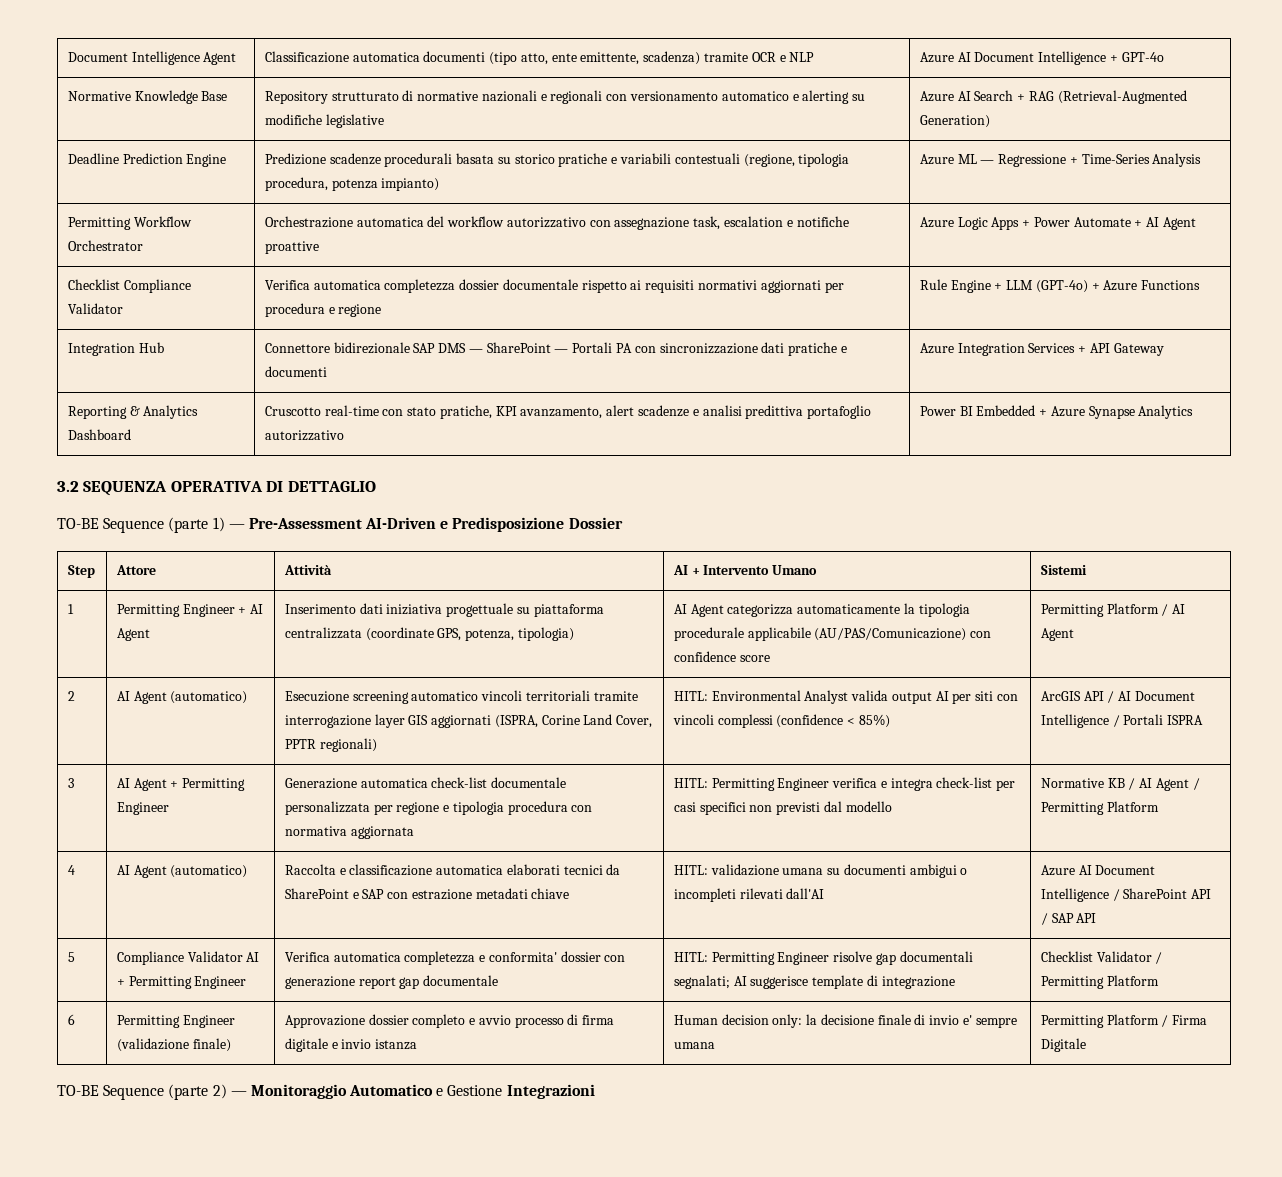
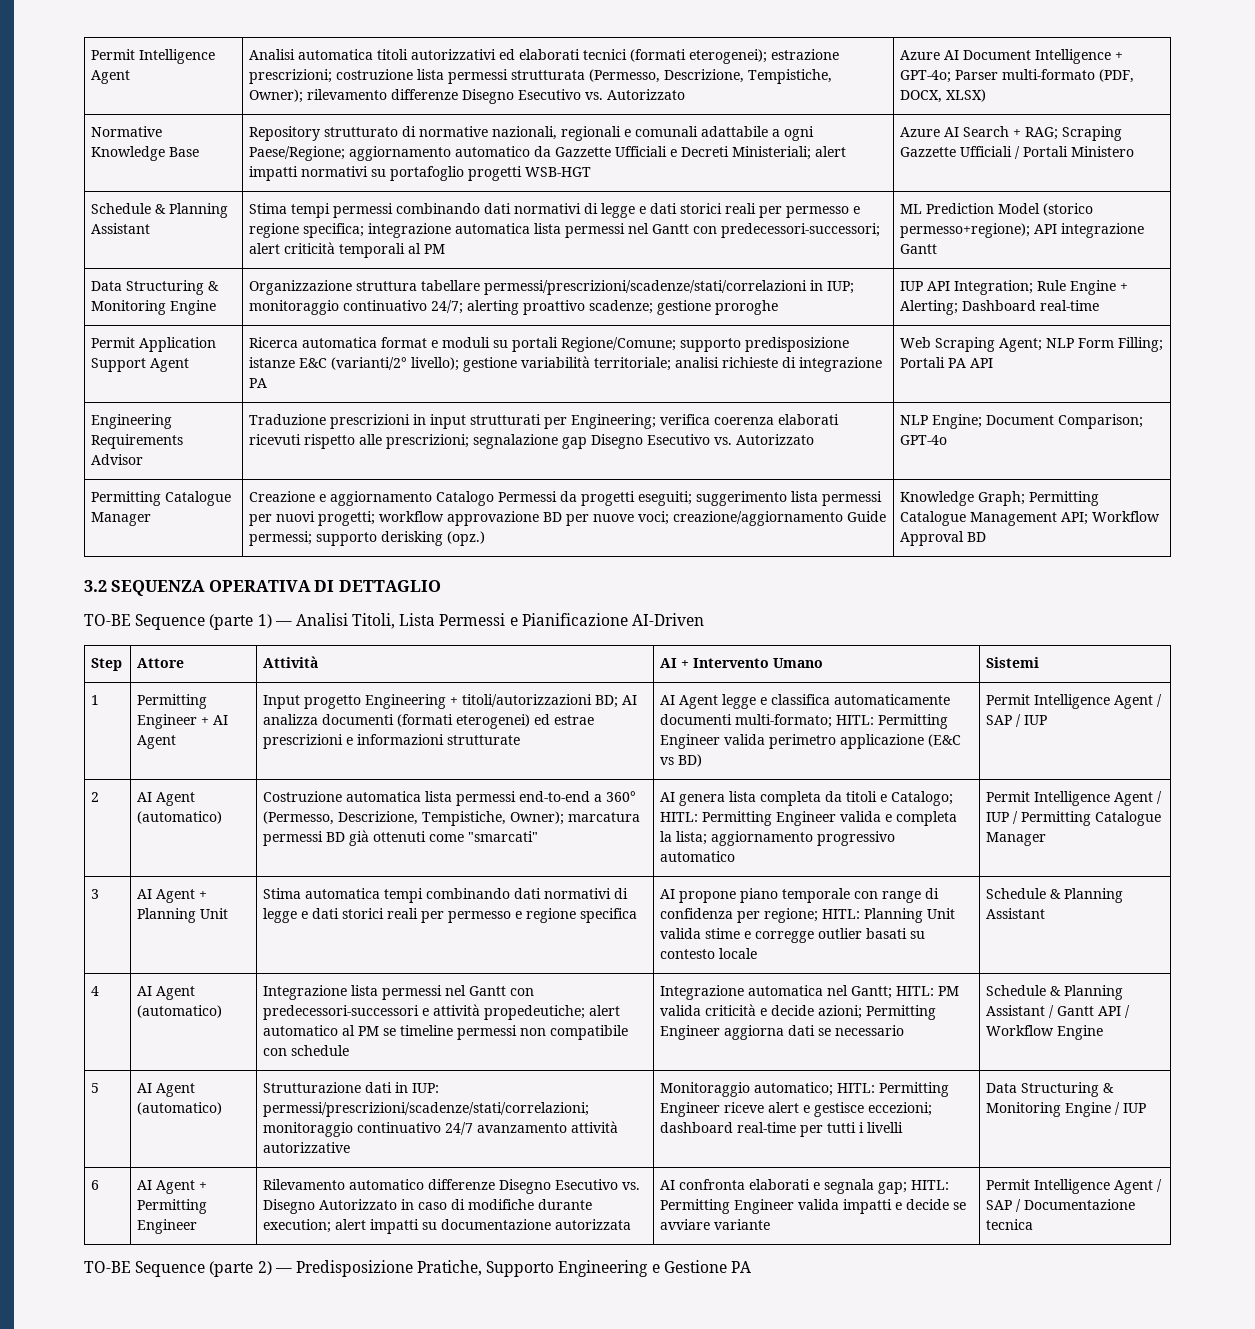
[67,52,128,62] Document -> [91,49,136,60] Permit
[264,51,815,65] Classificazione automatica documenti (tipo atto, ente emittente, scadenza) tramite OCR e NLP -> [249,49,840,64] [249,69,833,84] [249,89,686,104] Analisi automatica titoli autorizzativi ed elaborati tecnici (formati eterogenei); estrazione prescrizioni; costruzione lista permessi strutturata (Permesso, Descrizione, Tempistiche, Owner); rilevamento differenze Disegno Esecutivo vs. Autorizzato
[1121,52,1164,62] GPT-4o -> [900,69,1135,83] [900,89,987,103] GPT-4o; Parser multi-formato (PDF, DOCX, XLSX)
[481,90,866,104] [264,114,384,128] [919,90,1187,104] [919,115,990,128] [67,153,227,167] [264,153,850,167] [264,177,440,191] [919,153,1202,167] [67,216,192,230] [67,240,143,251] [264,216,849,230] [264,241,319,254] [919,217,1197,230] [67,279,191,293] [67,303,123,314] [264,279,844,293] [264,303,382,317] [919,279,1201,293] [67,342,164,356] [264,342,847,356] [264,366,327,377] [919,343,1164,356] [67,405,199,419] [67,429,131,440] [264,405,872,419] [264,430,344,441] [919,405,1194,419] nazionali e regionali con versionamento automatico e alerting su modifiche legislative | Azure AI Search + RAG (Retrieval-Augmented Generation) // Deadline Prediction Engine | Predizione scadenze procedurali basata su storico pratiche e variabili contestuali (regione, tipologia procedura, potenza impianto) | Azure ML — Regressione + Time-Series Analysis // Permitting Workflow Orchestrator | Orchestrazione automatica del workflow autorizzativo con assegnazione task, escalation e notifiche proattive | Azure Logic Apps + Power Automate + AI Agent // Checklist Compliance Validator | Verifica automatica completezza dossier documentale rispetto ai requisiti normativi aggiornati per procedura e regione | Rule Engine + LLM (GPT-4o) + Azure Functions // Integration Hub | Connettore bidirezionale SAP DMS — SharePoint — Portali PA con sincronizzazione dati pratiche e documenti | Azure Integration Services + API Gateway // Reporting & Analytics Dashboard | Cruscotto real-time con stato pratiche, KPI avanzamento, alert scadenze e analisi predittiva portafoglio autorizzativo | Power BI Embedded + Azure Synapse Analytics -> [492,126,815,141] [249,146,847,161] [249,166,592,181] [900,126,1123,141] [900,146,1135,159] [91,203,229,218] [91,223,151,234] [249,203,861,218] [249,223,881,238] [249,242,446,258] [900,203,1094,216] [900,223,1145,238] [900,244,938,254] [91,280,220,295] [91,300,217,315] [249,280,855,295] [249,300,779,315] [900,280,1129,295] [900,300,1100,315] [91,337,217,352] [91,358,190,372] [249,337,850,352] [249,356,883,372] [249,378,268,388] [900,337,1164,352] [900,357,994,368] [91,414,173,429] [91,434,184,449] [91,454,144,465] [249,414,840,429] [249,434,815,449] [900,414,1144,429] [900,435,948,445] [91,491,232,506] [91,512,152,526] [249,491,883,506] [249,511,887,526] [249,531,486,546] [900,491,1100,506] [900,511,1161,526] [900,531,987,546] nazionali, regionali e comunali adattabile a ogni Paese/Regione; aggiornamento automatico da Gazzette Ufficiali e Decreti Ministeriali; alert impatti normativi su portafoglio progetti WSB-HGT | Azure AI Search + RAG; Scraping Gazzette Ufficiali / Portali Ministero // Schedule & Planning Assistant | Stima tempi permessi combinando dati normativi di legge e dati storici reali per permesso e regione specifica; integrazione automatica lista permessi nel Gantt con predecessori-successori; alert criticità temporali al PM | ML Prediction Model (storico permesso+regione); API integrazione Gantt // Data Structuring & Monitoring Engine | Organizzazione struttura tabellare permessi/prescrizioni/scadenze/stati/correlazioni in IUP; monitoraggio continuativo 24/7; alerting proattivo scadenze; gestione proroghe | IUP API Integration; Rule Engine + Alerting; Dashboard real-time // Permit Application Support Agent | Ricerca automatica format e moduli su portali Regione/Comune; supporto predisposizione istanze E&C (varianti/2° livello); gestione variabilità territoriale; analisi richieste di integrazione PA | Web Scraping Agent; NLP Form Filling; Portali PA API // Engineering Requirements Advisor | Traduzione prescrizioni in input strutturati per Engineering; verifica coerenza elaborati ricevuti rispetto alle prescrizioni; segnalazione gap Disegno Esecutivo vs. Autorizzato | NLP Engine; Document Comparison; GPT-4o // Permitting Catalogue Manager | Creazione e aggiornamento Catalogo Permessi da progetti eseguiti; suggerimento lista permessi per nuovi progetti; workflow approvazione BD per nuove voci; creazione/aggiornamento Guide permessi; supporto derisking (opz.) | Knowledge Graph; Permitting Catalogue Management API; Workflow Approval BD
[248,517,623,532] Pre-Assessment AI-Driven e Predisposizione Dossier -> [295,613,705,629] Analisi Titoli, Lista Permessi e Pianificazione AI-Driven
[284,603,604,617] [284,627,574,641] [673,603,970,617] [673,627,992,641] [673,651,770,662] [1040,603,1186,617] [1040,628,1074,641] [67,691,75,701] [116,691,248,704] [284,690,638,704] [284,714,653,728] [284,738,377,752] [673,690,1019,704] [672,714,890,728] [1040,691,1195,703] [1040,714,1204,728] [67,778,74,788] Inserimento dati iniziativa progettuale su piattaforma centralizzata (coordinate GPS, potenza, tipologia) | AI Agent categorizza automaticamente la tipologia procedurale applicabile (AU/PAS/Comunicazione) con confidence score | Permitting Platform / AI Agent // 2 | AI Agent (automatico) | Esecuzione screening automatico vincoli territoriali tramite interrogazione layer GIS aggiornati (ISPRA, Corine Land Cover, PPTR regionali) | HITL: Environmental Analyst valida output AI per siti con vincoli complessi (confidence < 85%) | ArcGIS API / AI Document Intelligence / Portali ISPRA // 3 -> [263,694,638,709] [263,714,595,729] [263,734,521,749] [660,694,951,709] [660,714,949,729] [660,734,962,749] [660,754,703,767] [986,694,1163,709] [986,714,1048,727] [91,792,100,802] [137,792,196,806] [137,811,223,824] [263,791,637,806] [263,811,641,826] [263,830,539,846] [660,791,954,806] [660,811,958,826] [660,831,896,846] [660,851,736,862] [986,791,1163,806] [986,811,1162,826] [986,832,1047,846] [91,889,100,899] [137,889,208,903] [137,908,229,923] [263,888,629,903] [263,908,638,923] [660,888,940,903] [660,908,956,923] [660,928,926,943] [660,948,758,959] [986,888,1124,903] [986,908,1046,919] [91,986,100,996] [137,986,196,1000] [137,1005,223,1018] [263,985,535,1000] [263,1004,621,1020] [263,1025,629,1040] [263,1045,350,1056] [660,985,960,1000] [660,1004,937,1020] [660,1025,905,1040] [986,985,1124,1000] [986,1005,1131,1018] [986,1025,1104,1040] [91,1083,100,1093] [137,1083,196,1097] [137,1102,223,1115] [263,1082,440,1093] [263,1102,590,1117] [263,1121,619,1137] [263,1142,351,1153] [660,1082,950,1097] [660,1102,933,1117] [660,1122,904,1137] [986,1082,1115,1097] [986,1102,1147,1117] [91,1180,100,1190] Input progetto Engineering + titoli/autorizzazioni BD; AI analizza documenti (formati eterogenei) ed estrae prescrizioni e informazioni strutturate | AI Agent legge e classifica automaticamente documenti multi-formato; HITL: Permitting Engineer valida perimetro applicazione (E&C vs BD) | Permit Intelligence Agent / SAP / IUP // 2 | AI Agent (automatico) | Costruzione automatica lista permessi end-to-end a 360° (Permesso, Descrizione, Tempistiche, Owner); marcatura permessi BD già ottenuti come "smarcati" | AI genera lista completa da titoli e Catalogo; HITL: Permitting Engineer valida e completa la lista; aggiornamento progressivo automatico | Permit Intelligence Agent / IUP / Permitting Catalogue Manager // 3 | AI Agent + Planning Unit | Stima automatica tempi combinando dati normativi di legge e dati storici reali per permesso e regione specifica | AI propone piano temporale con range di confidenza per regione; HITL: Planning Unit valida stime e corregge outlier basati su contesto locale | Schedule & Planning Assistant // 4 | AI Agent (automatico) | Integrazione lista permessi nel Gantt con predecessori-successori e attività propedeutiche; alert automatico al PM se timeline permessi non compatibile con schedule | Integrazione automatica nel Gantt; HITL: PM valida criticità e decide azioni; Permitting Engineer aggiorna dati se necessario | Schedule & Planning Assistant / Gantt API / Workflow Engine // 5 | AI Agent (automatico) | Strutturazione dati in IUP: permessi/prescrizioni/scadenze/stati/correlazioni; monitoraggio continuativo 24/7 avanzamento attività autorizzative | Monitoraggio automatico; HITL: Permitting Engineer riceve alert e gestisce eccezioni; dashboard real-time per tutti i livelli | Data Structuring & Monitoring Engine / IUP // 6
[284,777,567,789] [284,801,593,815] [284,826,414,839] [673,777,1016,791] [673,801,892,815] [1040,778,1200,791] [1040,801,1159,815] [67,865,75,875] [116,865,248,878] [284,864,621,876] [284,888,570,900] [673,864,968,878] [673,888,825,902] [1040,865,1156,876] [1040,888,1212,902] [1040,913,1097,925] [67,952,75,962] [116,951,260,965] [116,976,247,989] [284,951,626,965] [284,975,499,989] [673,951,973,965] [673,975,955,989] [1040,951,1163,964] [1040,975,1159,989] [67,1014,75,1025] [116,1015,235,1028] [116,1038,231,1052] [284,1014,615,1028] [284,1038,418,1052] [673,1014,1017,1028] [673,1042,715,1049] [1040,1014,1208,1028] [1040,1038,1086,1052] Generazione automatica check-list documentale personalizzata per regione e tipologia procedura con normativa aggiornata | HITL: Permitting Engineer verifica e integra check-list per casi specifici non previsti dal modello | Normative KB / AI Agent / Permitting Platform // 4 | AI Agent (automatico) | Raccolta e classificazione automatica elaborati tecnici da SharePoint e SAP con estrazione metadati chiave | HITL: validazione umana su documenti ambigui o incompleti rilevati dall'AI | Azure AI Document Intelligence / SharePoint API / SAP API // 5 | Compliance Validator AI + Permitting Engineer | Verifica automatica completezza e conformita' dossier con generazione report gap documentale | HITL: Permitting Engineer risolve gap documentali segnalati; AI suggerisce template di integrazione | Checklist Validator / Permitting Platform // 6 | Permitting Engineer (validazione finale) | Approvazione dossier completo e avvio processo di firma digitale e invio istanza | Human decision only: la decisione finale di invio e' sempre umana | Permitting Platform / Firma Digitale -> [263,1179,641,1194] [263,1199,593,1214] [263,1219,632,1234] [660,1179,950,1194] [660,1199,967,1214] [660,1219,771,1230] [986,1179,1163,1194] [986,1199,1136,1212] [986,1219,1034,1230] Rilevamento automatico differenze Disegno Esecutivo vs. Disegno Autorizzato in caso di modifiche durante execution; alert impatti su documentazione autorizzata | AI confronta elaborati e segnala gap; HITL: Permitting Engineer valida impatti e decide se avviare variante | Permit Intelligence Agent / SAP / Documentazione tecnica
[250,1084,434,1099] Monitoraggio Automatico -> [295,1260,649,1277] Predisposizione Pratiche, Supporto Engineering
[506,1084,595,1099] Integrazioni -> [731,1261,752,1273] PA

